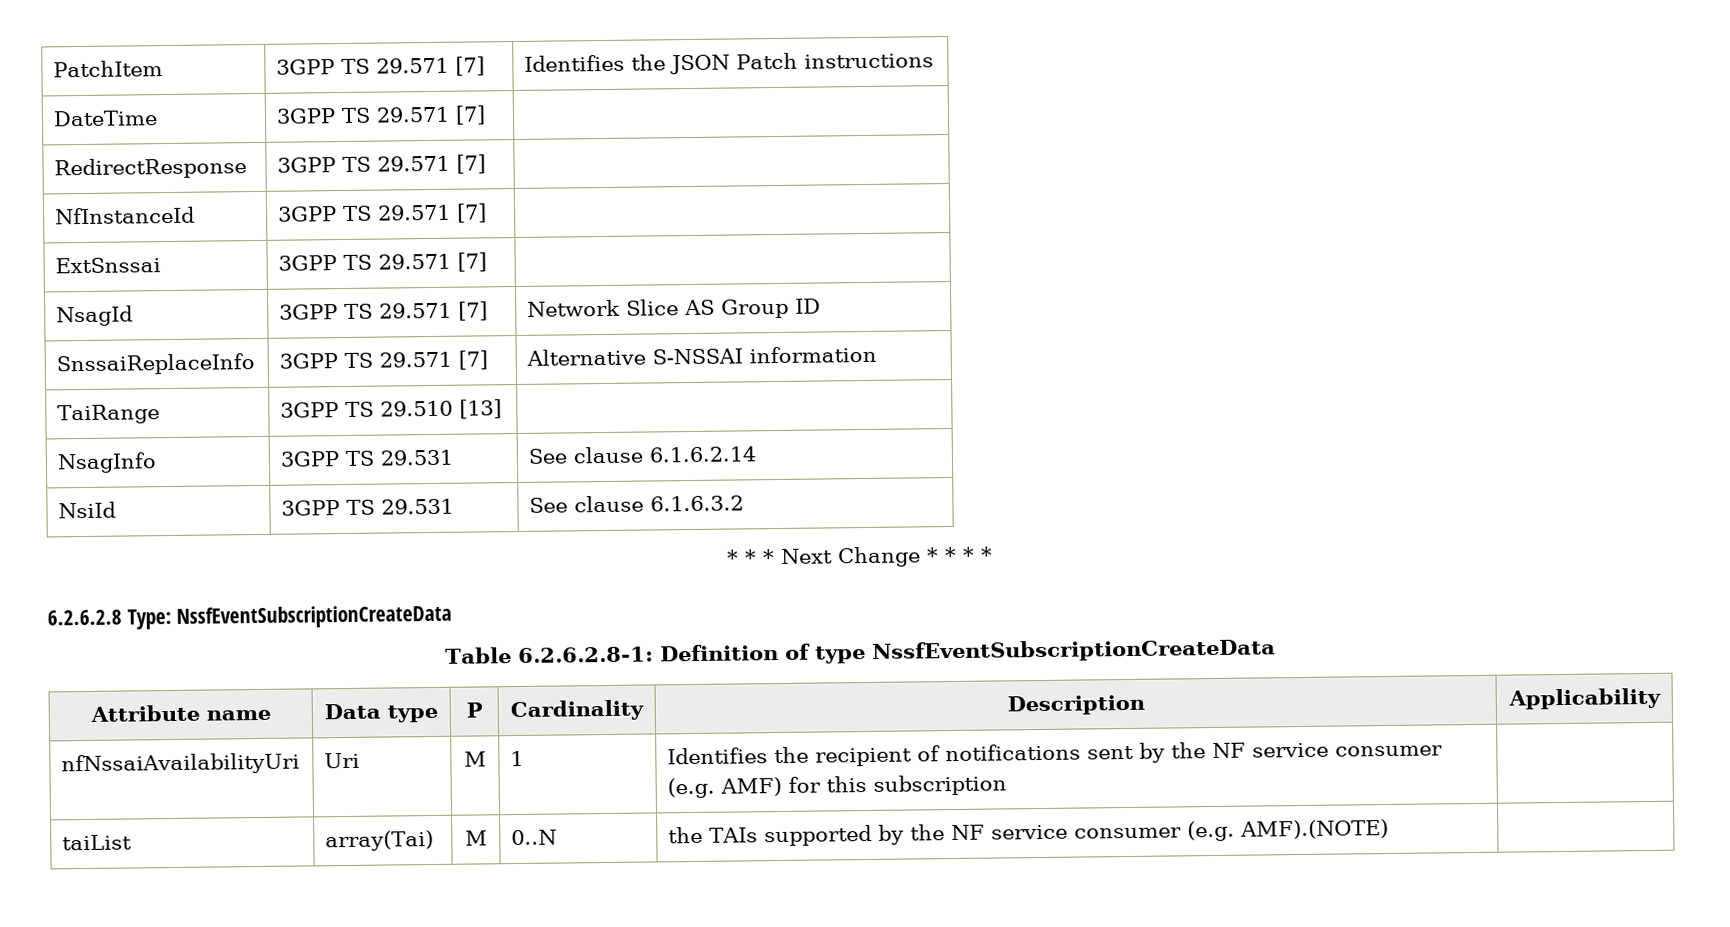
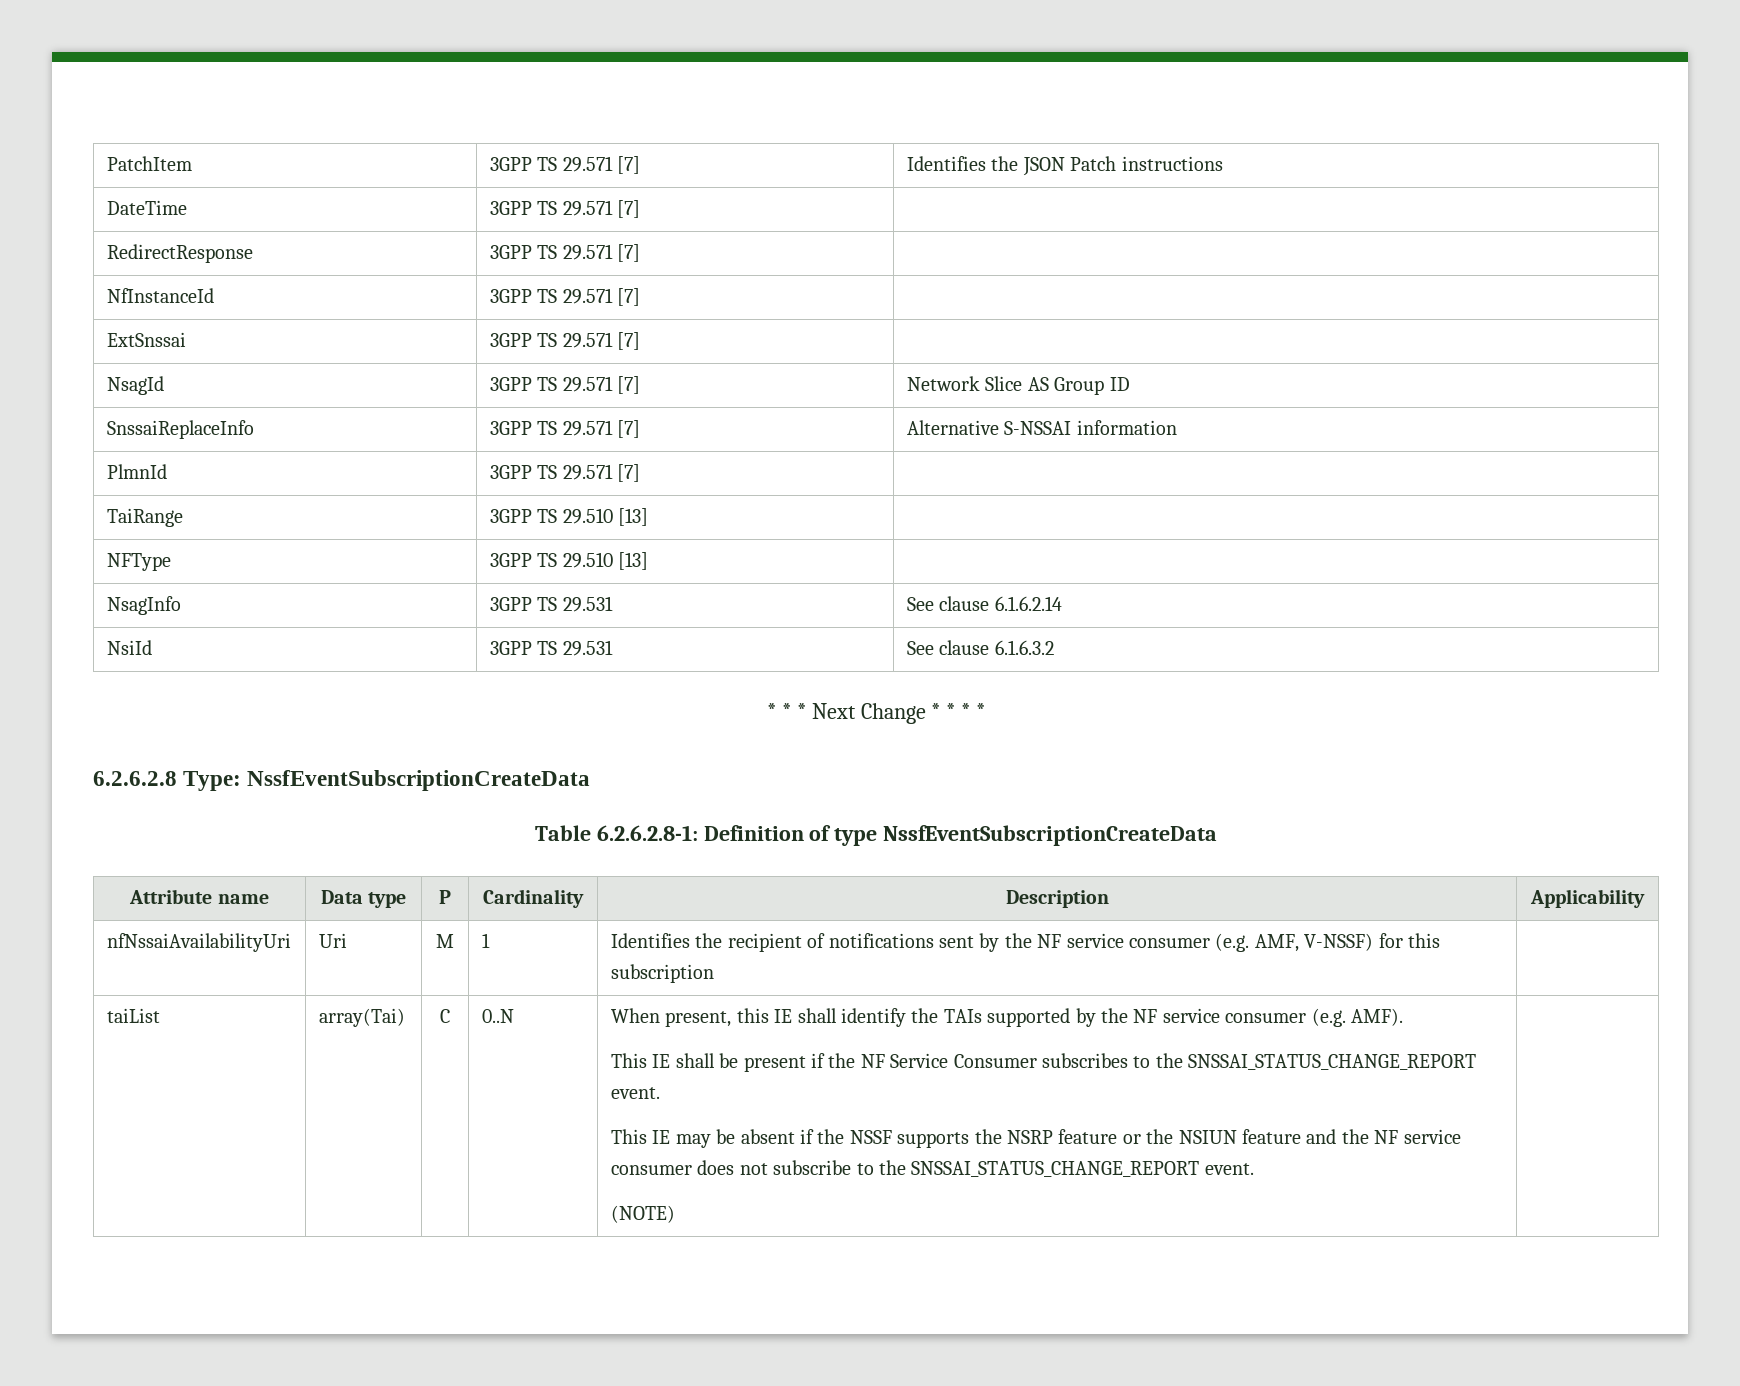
(878, 354) none -> [106,464,167,479] [489,464,641,482] // PlmnId | 3GPP TS 29.571 [7] |
(503, 409) none -> [106,553,171,571] [489,552,649,570] // NFType | 3GPP TS 29.510 [13] |
[720,776,783,797] AMF) -> [1254,933,1374,952] AMF, V-NSSF)
[464,830,488,846] M -> [440,1009,450,1023] C
(558, 837) none -> [610,1008,906,1027] When present, this IE shall identify
[1240,818,1390,840] AMF).(NOTE) -> [1350,1008,1403,1026] [610,1053,1477,1072] [610,1087,660,1099] [610,1129,1461,1148] [610,1160,1254,1177] [610,1205,675,1223] AMF). // This IE shall be present if the NF Service Consumer subscribes to the SNSSAI_STATUS_CHANGE_REPORT event. // This IE may be absent if the NSSF supports the NSRP feature or the NSIUN feature and the NF service consumer does not subscribe to the SNSSAI_STATUS_CHANGE_REPORT event. // (NOTE)

